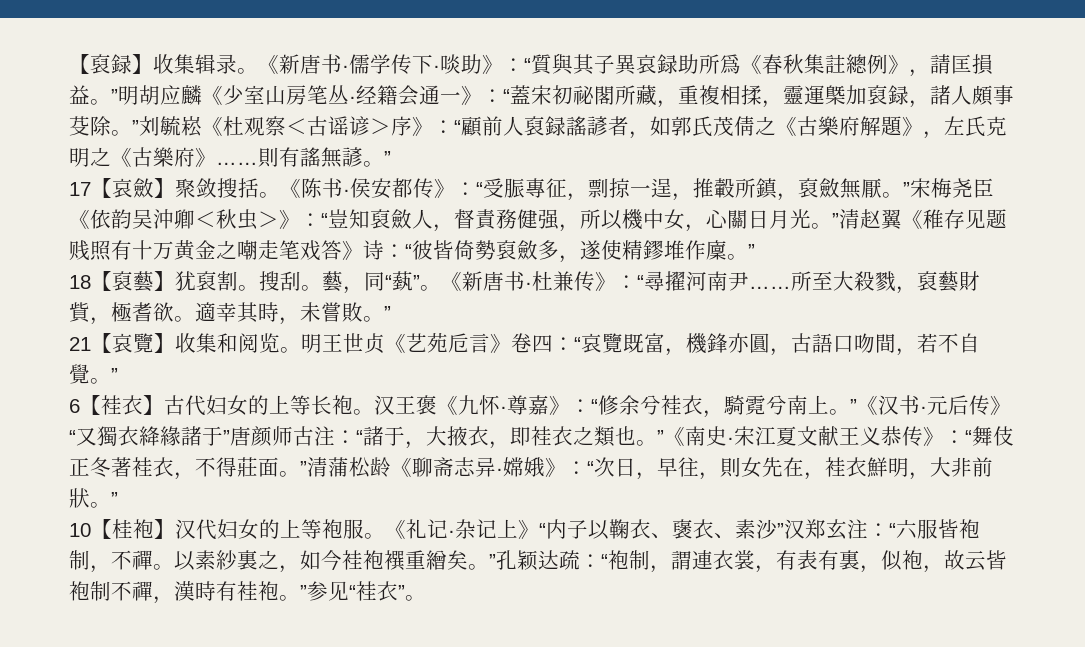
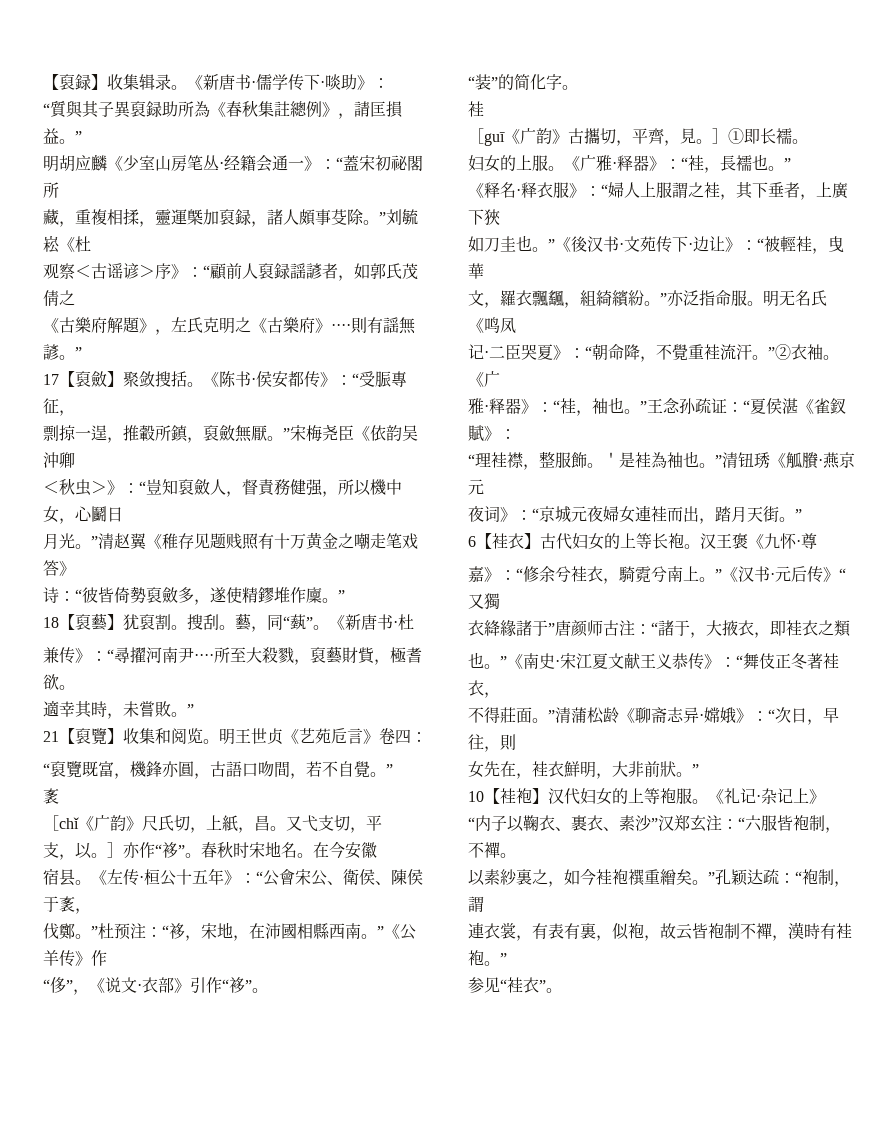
(524, 65) none -> (389, 83) //
[636,54,741,74] 哀録助所爲 -> [130,101,210,117] 裒録助所為
(118, 96) none -> (82, 136) //
(636, 95) none -> (59, 190) //
(244, 126) none -> (91, 244) //
[566,116,587,136] 謠 -> [290,263,306,279] 謡
(776, 125) none -> (75, 298) //
[216,147,321,168] ……則有謠 -> [331,317,399,334] ····則有謡
[112,178,133,198] 哀 -> [75,371,91,387] 裒
(588, 197) none -> (75, 413) //
(195, 219) none -> (75, 460) //
[727,210,769,229] 關日 -> [91,506,123,522] 鬭日 //
(363, 250) none -> (75, 568) //
(553, 281) none -> (414, 622) //
[749,286,791,289] …… -> [194,653,214,661] ····
(195, 319) none -> (75, 687) //
[112,333,133,353] 哀 -> [75,728,91,744] 裒
[574,333,602,353] “哀 -> [43,761,66,777] // “裒
(118, 375) none -> [43,788,59,804] [43,815,382,833] [43,841,377,860] [43,868,423,886] [43,896,91,914] [43,922,416,941] [43,950,107,967] [43,977,268,995] [468,74,578,90] [468,101,484,117] [468,128,808,146] [468,154,791,173] [468,182,849,200] [468,209,500,225] [468,235,844,254] [468,263,484,279] [468,290,827,308] [468,317,516,334] [468,344,839,362] [468,371,500,387] [468,397,846,416] [468,425,516,442] [468,451,855,470] [468,479,484,495] [468,505,802,524] // 袲 // ［chǐ《广韵》尺氏切，上紙，昌。又弋支切，平 // 支，以。］亦作“袳”。春秋时宋地名。在今安徽 // 宿县。《左传·桓公十五年》：“公會宋公、衛侯、陳侯于袲， // 伐鄭。”杜预注：“袳，宋地，在沛國相縣西南。”《公羊传》作 // “侈”，《说文·衣部》引作“袳”。 // “装”的简化字。 // 袿 // ［guī《广韵》古攜切，平齊，見。］①即长襦。 // 妇女的上服。《广雅·释器》：“袿，長襦也。” // 《释名·释衣服》：“婦人上服謂之袿，其下垂者，上廣下狹 // 如刀圭也。”《後汉书·文苑传下·边让》：“被輕袿，曳華 // 文，羅衣飄颻，組綺繽紛。”亦泛指命服。明无名氏《鸣凤 // 记·二臣哭夏》：“朝命降，不覺重袿流汗。”②衣袖。《广 // 雅·释器》：“袿，袖也。”王念孙疏证：“夏侯湛《雀釵賦》： // “理袿襟，整服飾。＇是袿為袖也。”清钮琇《觚賸·燕京元 // 夜词》：“京城元夜婦女連袿而出，踏月天街。”
(528, 405) none -> (817, 541) //
(118, 436) none -> (500, 601) //
(615, 436) none -> (851, 628) //
(195, 476) none -> (500, 695) //
(741, 467) none -> (516, 742) //
[112,519,133,539] 桂 -> [500,788,516,804] 袿
(539, 529) none -> (825, 796) //
[672,519,693,539] 襃 -> [571,815,588,831] 裹
[132,550,174,570] 禪。 -> [484,842,516,858] 襌。 //
(692, 560) none -> (484, 904) //
[132,581,153,601] 禪 -> [756,923,772,939] 襌
(307, 592) none -> (507, 958) //

